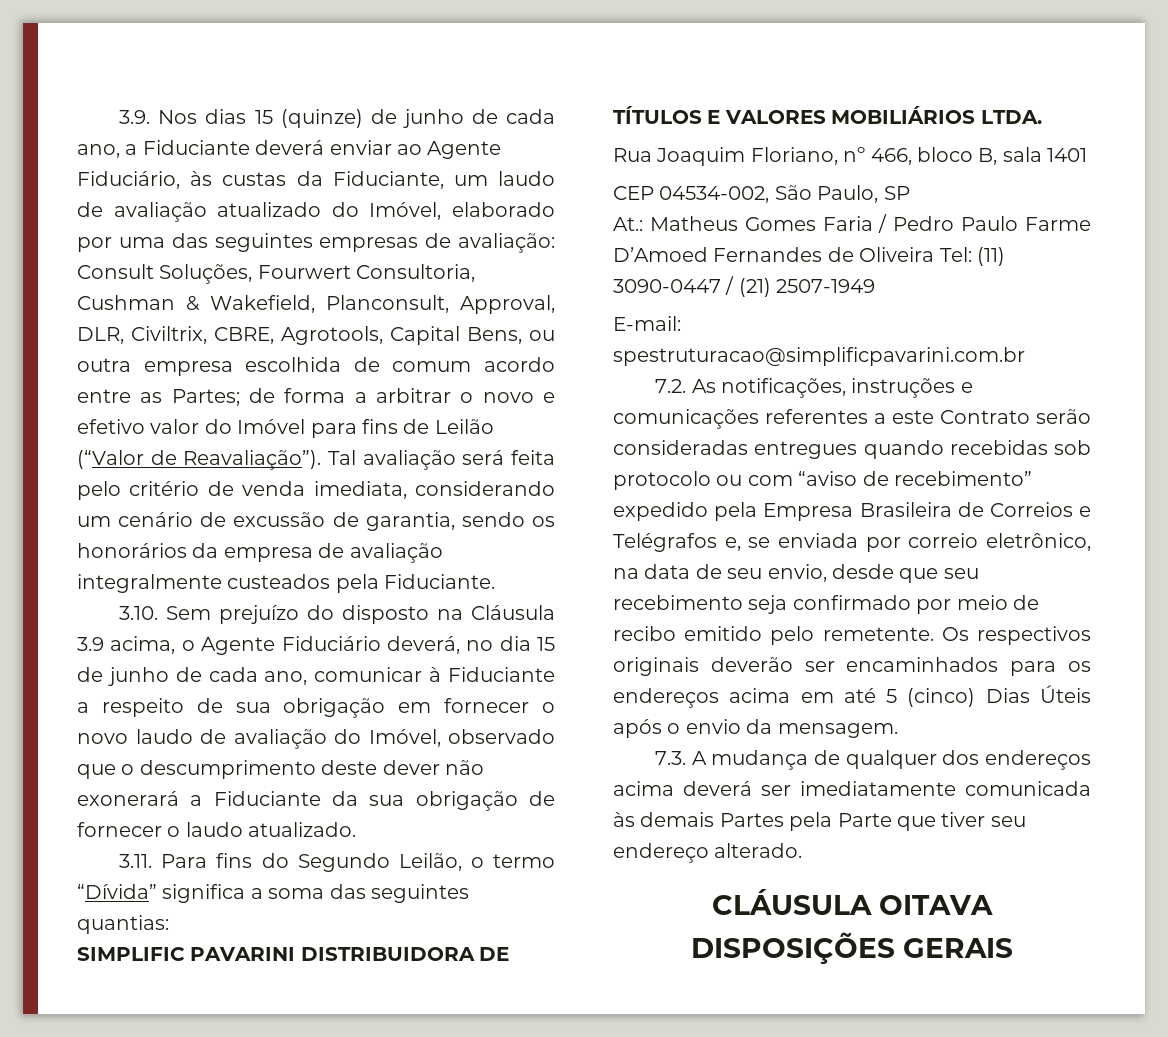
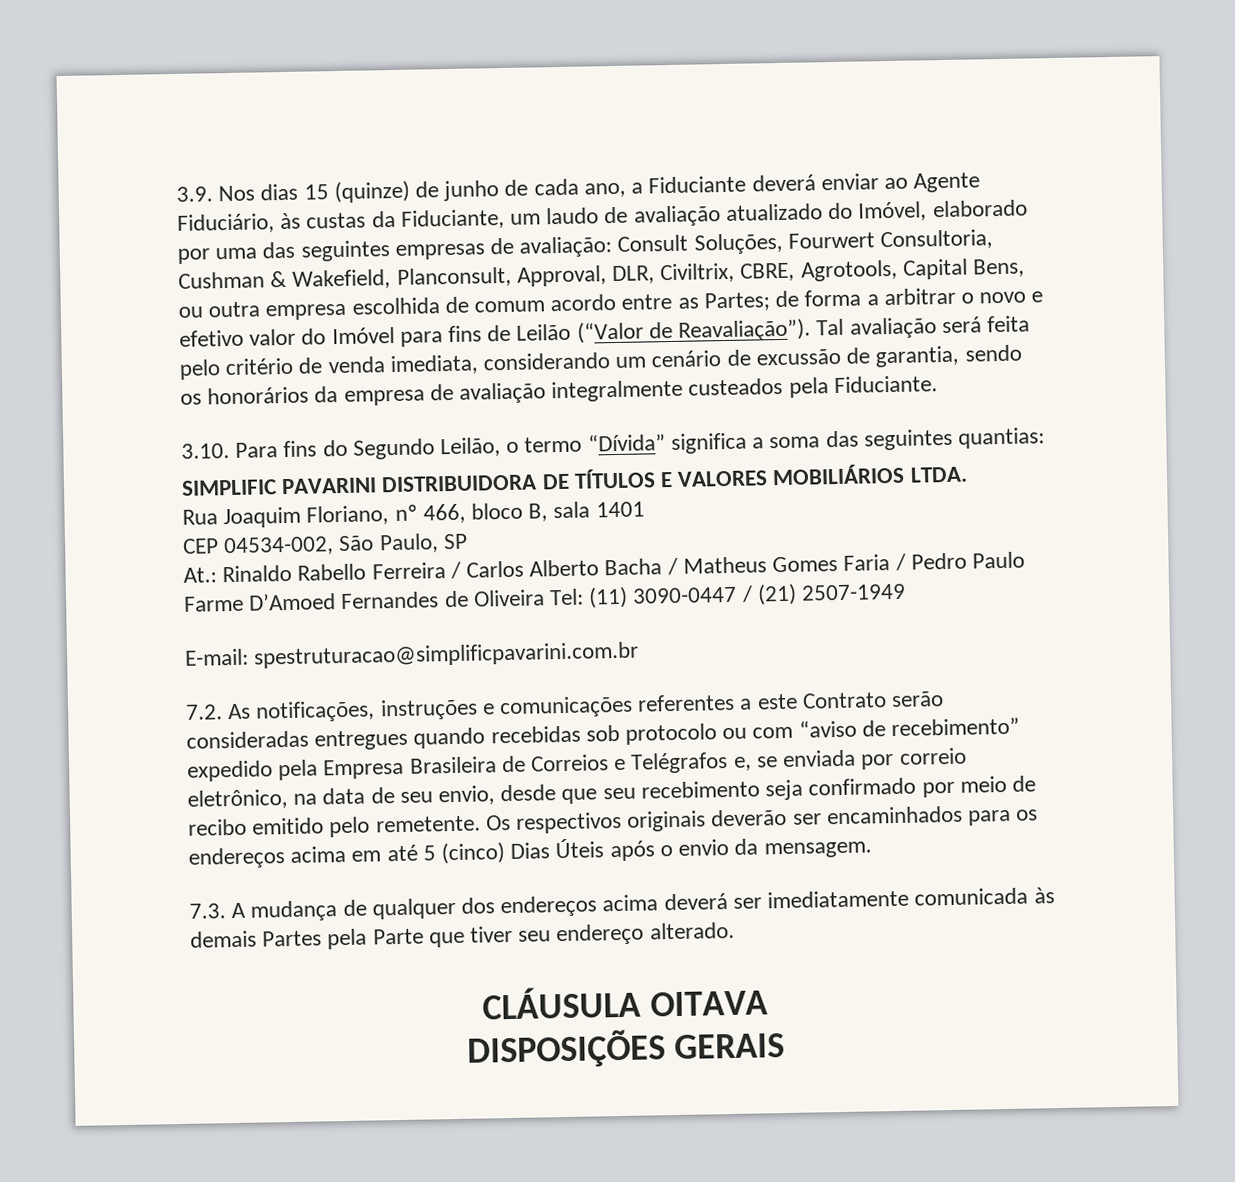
[166,605,555,624] [77,636,555,655] [77,667,555,686] [77,698,555,718] [77,729,555,749] [77,760,484,779] [77,791,555,811] [77,822,357,837] [119,854,153,868] Sem prejuízo do disposto na Cláusula 3.9 acima, o Agente Fiduciário deverá, no dia 15 de junho de cada ano, comunicar à Fiduciante a respeito de sua obrigação em fornecer o novo laudo de avaliação do Imóvel, observado que o descumprimento deste dever não exonerará a Fiduciante da sua obrigação de fornecer o laudo atualizado. // 3.11. -> (230, 451) none
(643, 224) none -> [222,557,678,583] Rinaldo Rabello Ferreira / Carlos Alberto Bacha /

